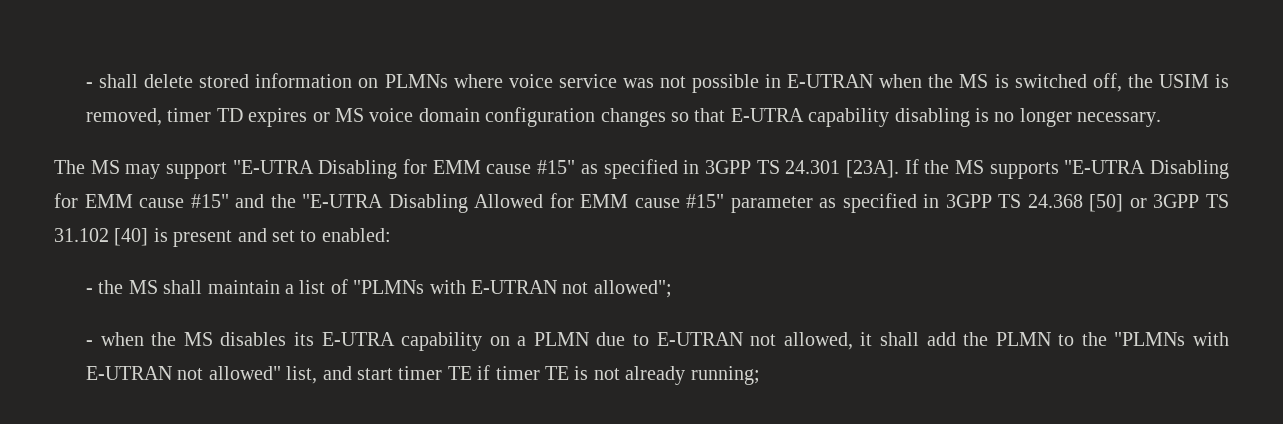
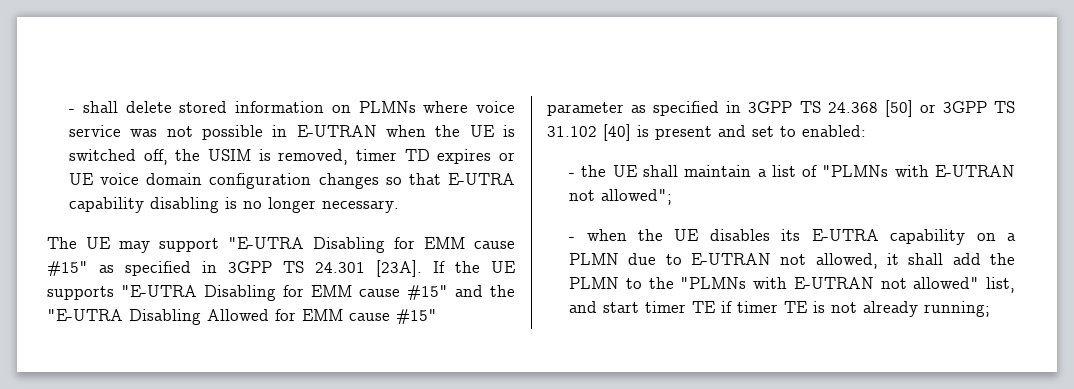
[959,74,989,88] MS -> [469,125,494,137] UE
[335,108,365,122] MS -> [69,173,94,185] UE
[90,160,120,174] MS -> [86,237,110,249] UE
[954,160,984,174] MS -> [491,261,515,273] UE
[128,280,158,294] MS -> [612,165,637,177] UE
[183,332,213,346] MS -> [674,229,699,241] UE

